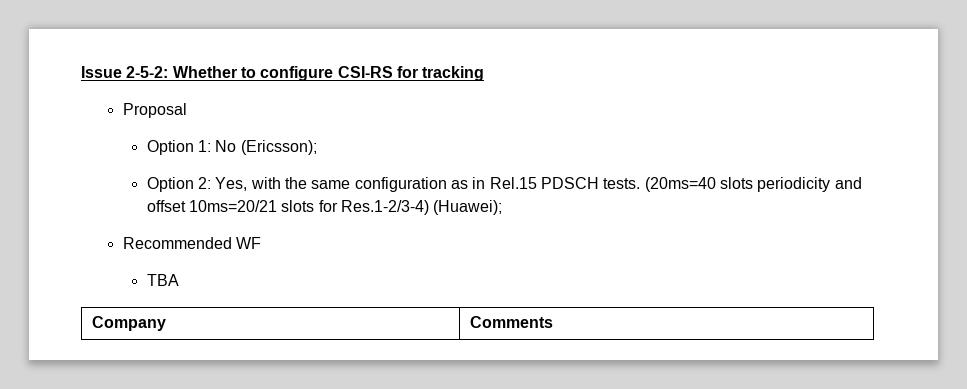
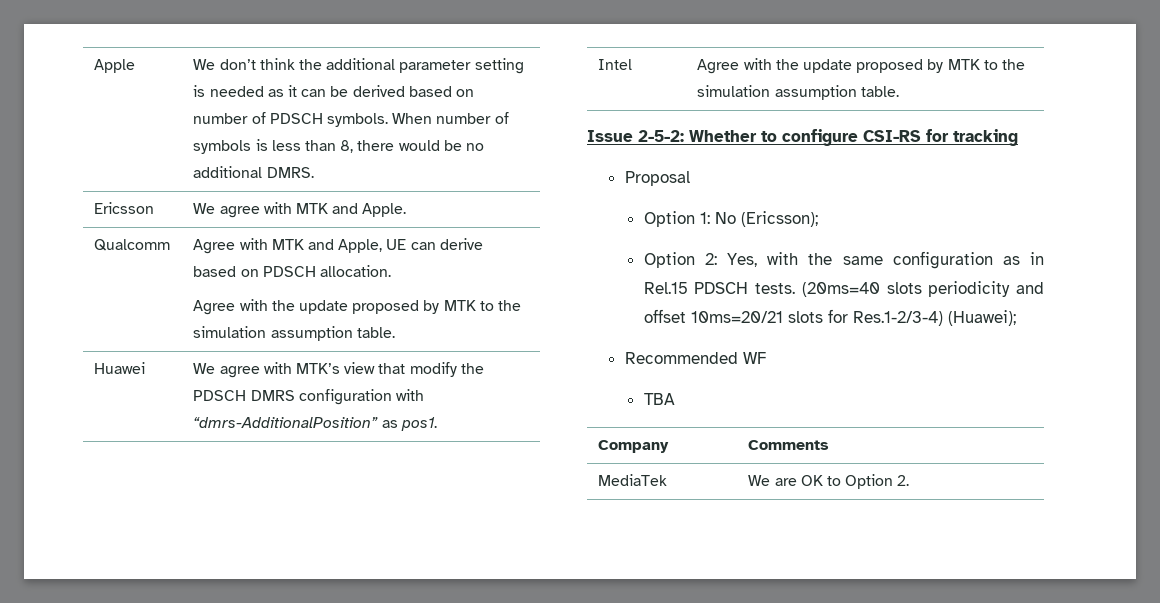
(81, 72) none -> [94,59,136,73] [193,58,524,74] [193,85,474,97] [193,112,509,127] [193,139,484,154] [193,166,314,178] [94,202,155,214] [193,202,407,218] [94,239,171,251] [193,238,483,254] [193,265,391,277] [193,299,521,315] [193,326,395,341] [94,362,146,374] [193,362,484,378] [193,389,424,405] [193,417,437,431] [598,59,633,70] [697,58,1025,74] [697,85,899,100] Apple | We don’t think the additional parameter setting is needed as it can be derived based on number of PDSCH symbols. When number of symbols is less than 8, there would be no additional DMRS. // Ericsson | We agree with MTK and Apple. // Qualcomm | Agree with MTK and Apple, UE can derive based on PDSCH allocation. // Agree with the update proposed by MTK to the simulation assumption table. // Huawei | We agree with MTK’s view that modify the PDSCH DMRS configuration with “dmrs-AdditionalPosition” as pos1. // Intel | Agree with the update proposed by MTK to the simulation assumption table. //
(554, 322) none -> [598,474,668,486] [748,474,910,489] // MediaTek | We are OK to Option 2.

